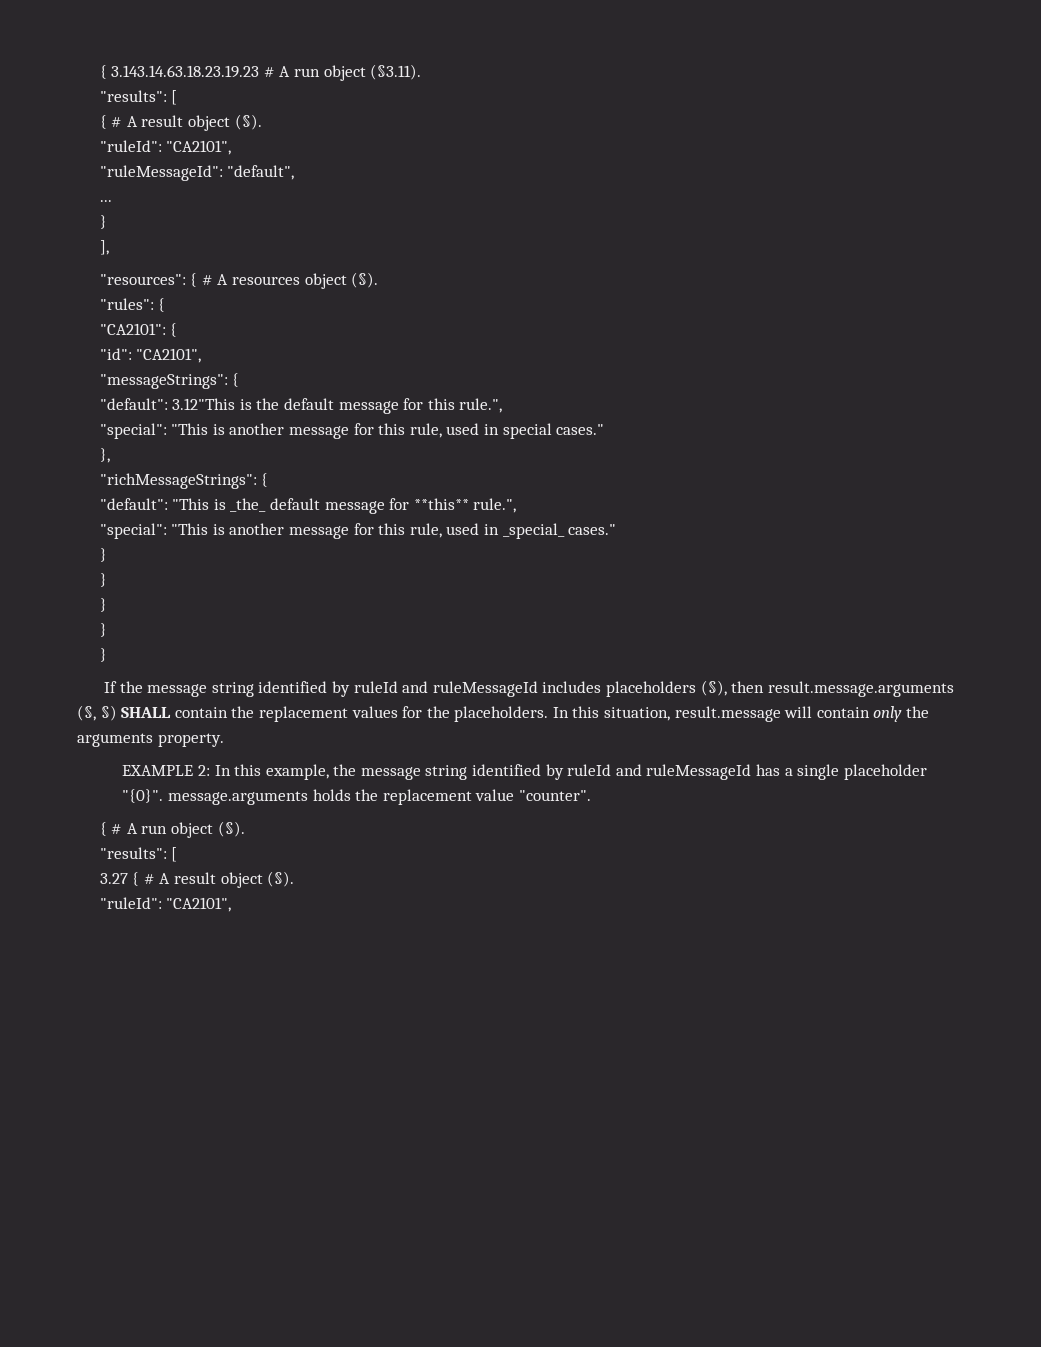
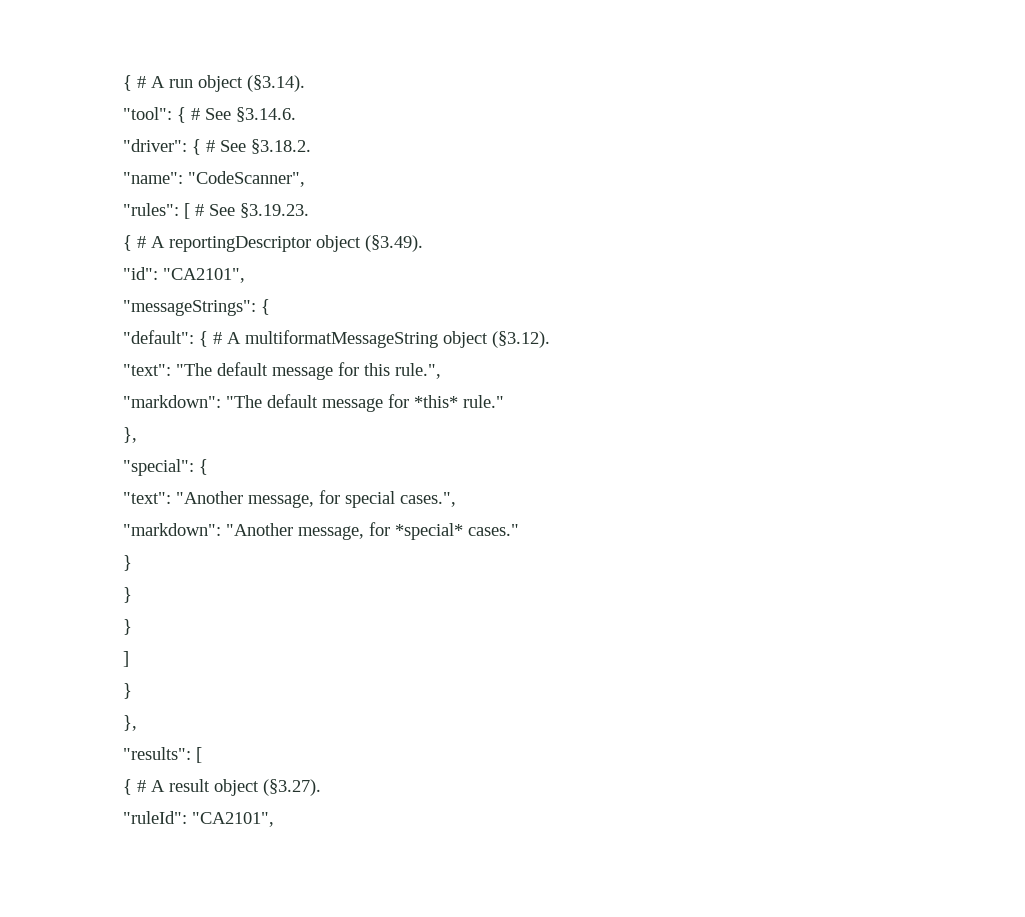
[99,64,422,81] { 3.143.14.63.18.23.19.23 # A run object (§3.11). -> [122,75,305,92] [122,107,296,123] [122,139,311,155] [122,171,305,187] [122,203,309,219] [122,235,423,252] [122,267,245,283] [122,299,270,316] [122,330,550,348] [122,362,441,380] [122,394,504,412] [122,427,137,443] [122,459,208,476] [122,490,456,508] [122,522,519,540] [122,555,132,571] [122,587,132,603] [122,619,132,635] [122,651,129,667] [122,683,132,699] [122,715,137,731] { # A run object (§3.14). // "tool": { # See §3.14.6. // "driver": { # See §3.18.2. // "name": "CodeScanner", // "rules": [ # See §3.19.23. // { # A reportingDescriptor object (§3.49). // "id": "CA2101", // "messageStrings": { // "default": { # A multiformatMessageString object (§3.12). // "text": "The default message for this rule.", // "markdown": "The default message for *this* rule." // }, // "special": { // "text": "Another message, for special cases.", // "markdown": "Another message, for *special* cases." // } // } // } // ] // } // },
[234,114,262,130] [99,140,232,155] [99,165,295,181] [99,200,112,202] [99,215,107,229] [99,240,109,255] [99,272,379,289] [99,298,166,312] [99,323,178,337] [99,348,202,363] [99,373,240,389] [99,398,503,414] [99,423,605,439] [99,448,110,463] [99,473,269,489] [99,498,517,514] [99,523,617,539] [99,548,107,562] [99,573,107,587] [99,598,107,612] [99,623,107,637] [99,648,107,662] [104,680,954,697] [77,705,930,722] [77,733,224,747] [122,764,927,780] [122,789,591,805] [99,821,245,838] [99,847,178,862] [99,871,295,888] [99,897,232,912] (§). // "ruleId": "CA2101", // "ruleMessageId": "default", // ... // } // ], // "resources": { # A resources object (§). // "rules": { // "CA2101": { // "id": "CA2101", // "messageStrings": { // "default": 3.12"This is the default message for this rule.", // "special": "This is another message for this rule, used in special cases." // }, // "richMessageStrings": { // "default": "This is _the_ default message for **this** rule.", // "special": "This is another message for this rule, used in _special_ cases." // } // } // } // } // } // If the message string identified by ruleId and ruleMessageId includes placeholders (§), then result.message.arguments (§, §) SHALL contain the replacement values for the placeholders. In this situation, result.message will contain only the arguments property. // EXAMPLE 2: In this example, the message string identified by ruleId and ruleMessageId has a single placeholder "{0}". message.arguments holds the replacement value "counter". // { # A run object (§). // "results": [ // 3.27 { # A result object (§). // "ruleId": "CA2101", -> [262,779,321,796] [122,811,274,827] (§3.27). // "ruleId": "CA2101",

